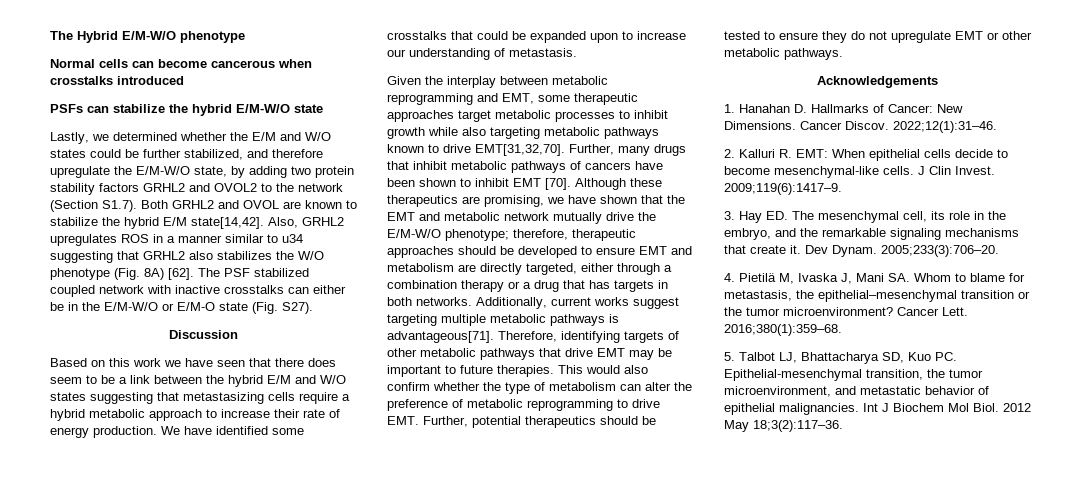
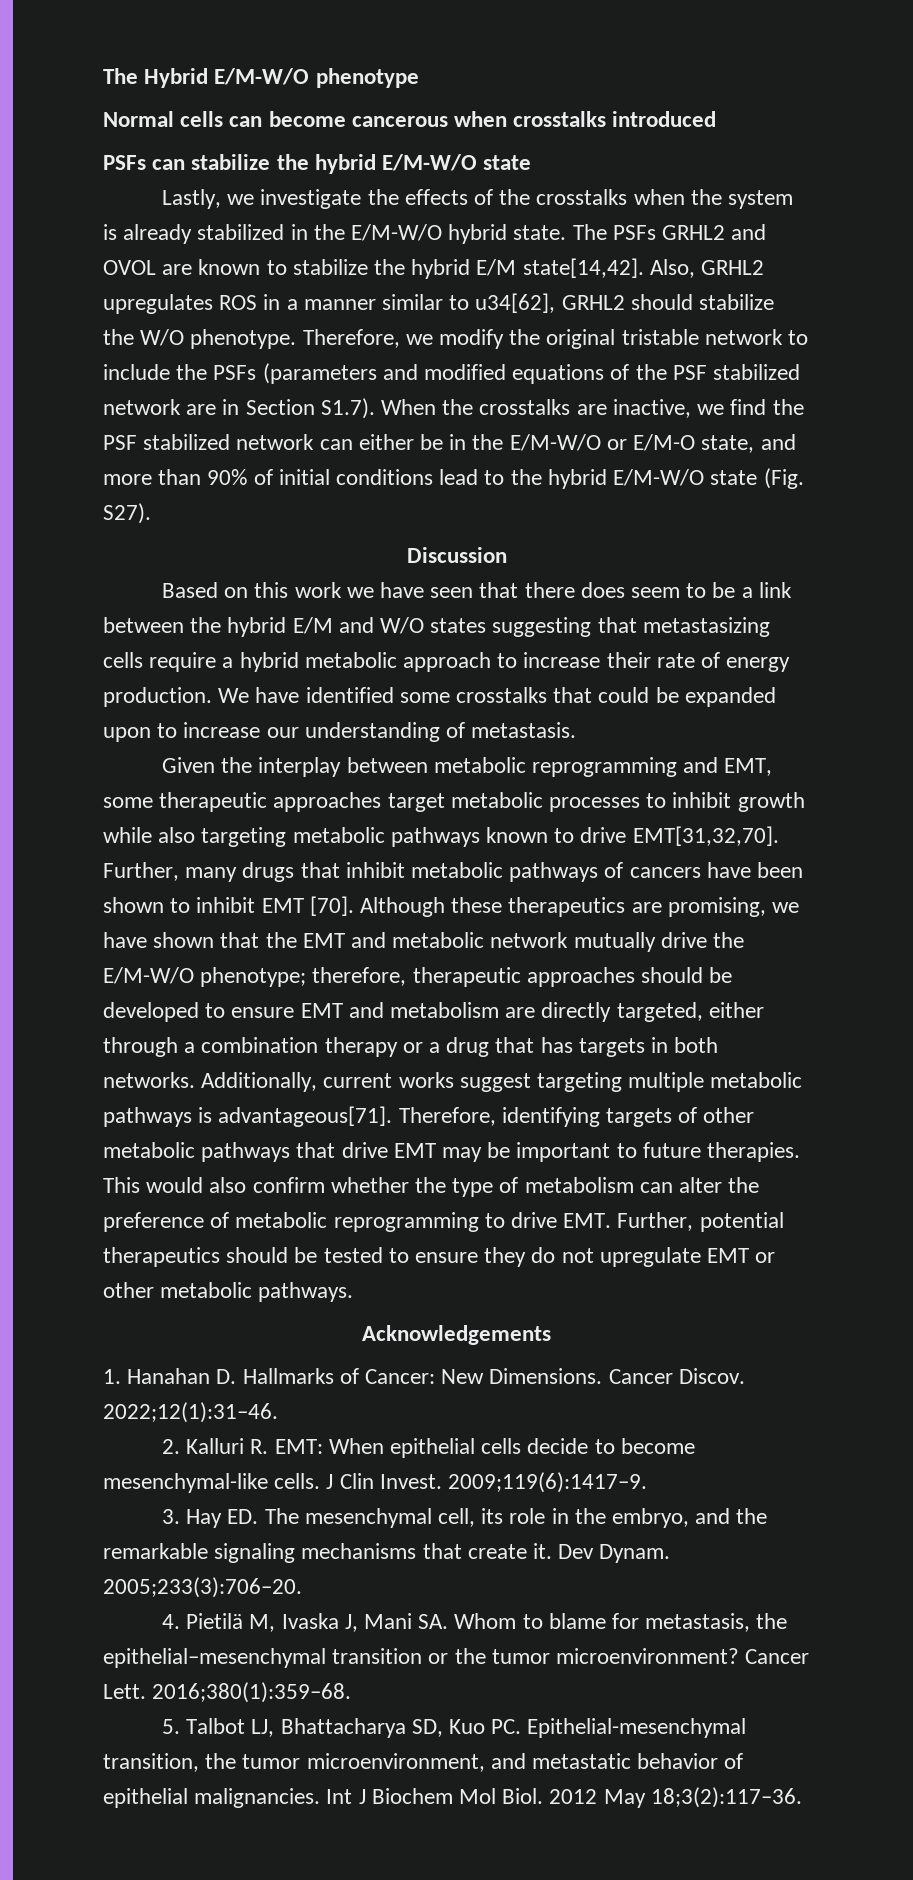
[113,132,331,141] [50,149,323,160] [50,166,354,178] [50,183,343,195] [50,200,168,212] determined whether the E/M and W/O states could be further stabilized, and therefore upregulate the E/M-W/O state, by adding two protein stability factors GRHL2 and OVOL2 to the network (Section S1.7). Both -> [260,189,794,209] [103,224,656,244] investigate the effects of the crosstalks when the system is already stabilized in the E/M-W/O hybrid state. The PSFs
[282,234,303,243] [50,251,324,263] [50,268,309,280] [50,285,284,297] u34 suggesting that GRHL2 also stabilizes the W/O phenotype (Fig. 8A) [62]. The PSF stabilized coupled network with inactive crosstalks -> [475,293,775,313] [103,329,809,349] [103,363,801,384] [103,398,804,419] [103,434,315,450] u34[62], GRHL2 should stabilize the W/O phenotype. Therefore, we modify the original tristable network to include the PSFs (parameters and modified equations of the PSF stabilized network are in Section S1.7). When the crosstalks are inactive, we find the PSF stabilized network
(215, 306) none -> [701,434,796,453] [103,469,705,489] state, and more than 90% of initial conditions lead to the hybrid E/M-W/O

